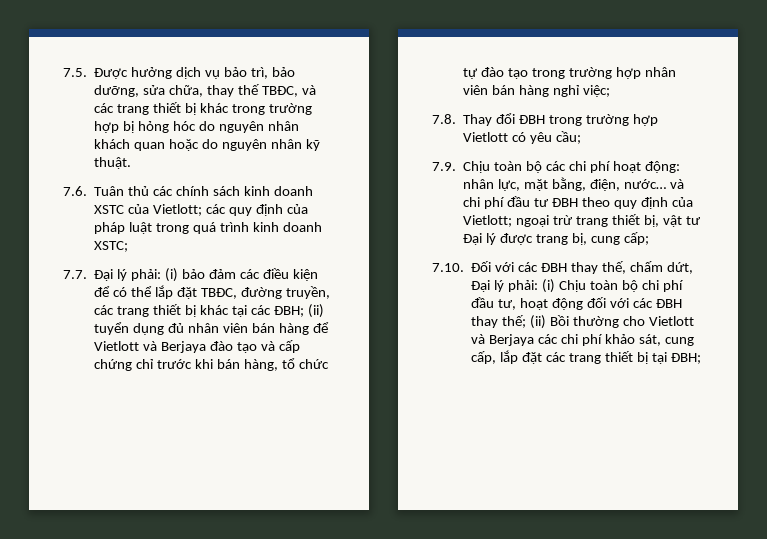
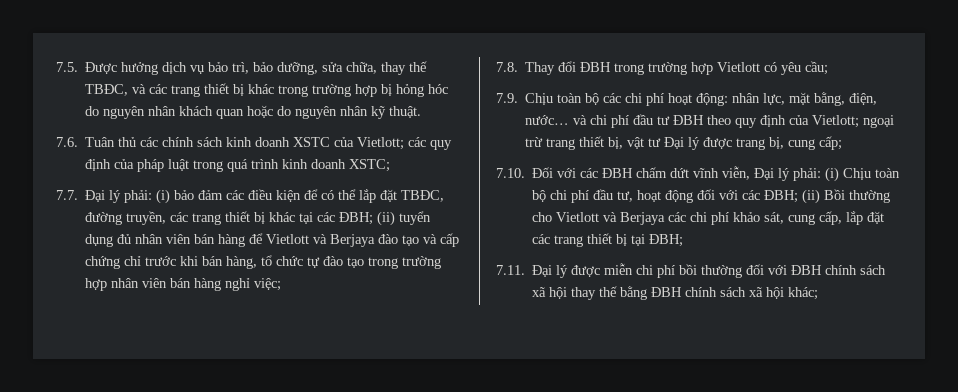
[570,261,693,274] thay thế, chấm dứt, -> [636,166,751,180] chấm dứt vĩnh viễn,
[655,299,682,308] [471,315,527,328] ĐBH thay thế; -> [764,190,799,203] ĐBH;
(701, 358) none -> [496,263,887,278] [532,286,819,300] // 7.11. Đại lý được miễn chi phí bồi thường đối với ĐBH chính sách xã hội thay thế bằng ĐBH chính sách xã hội khác;

